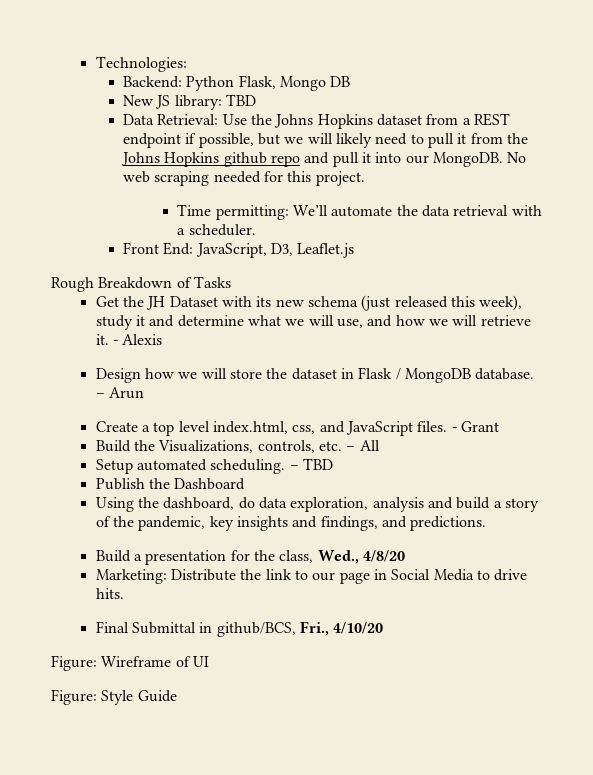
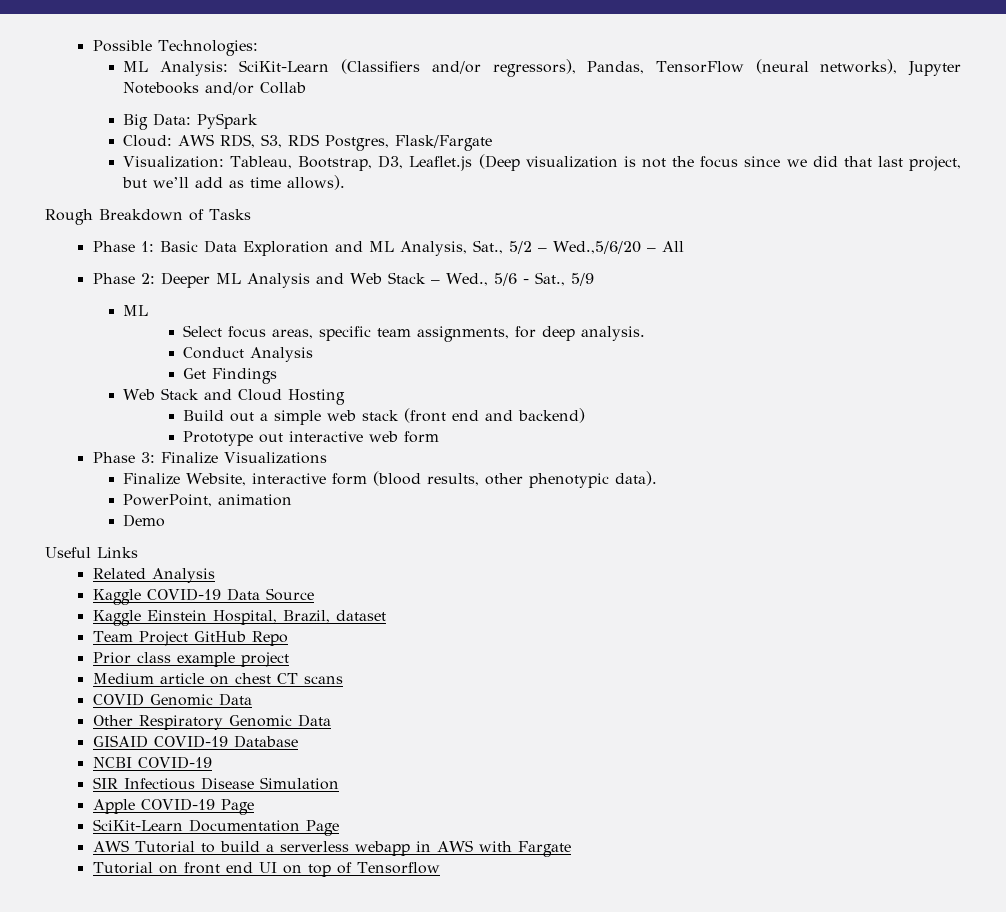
(95, 64) none -> [92,40,152,52] Possible
[123,75,351,91] [123,94,256,110] [123,113,510,129] [123,133,528,148] [121,152,527,167] [123,171,365,186] [177,204,542,220] [177,224,256,236] [123,242,355,258] [51,276,231,292] [95,295,523,311] [95,315,531,330] [95,334,163,345] [95,367,535,383] [95,387,145,399] [95,421,500,436] [95,440,380,453] [95,458,334,474] [95,478,246,490] [95,497,540,512] [95,516,487,531] [95,550,406,565] [95,569,528,584] [95,588,124,599] [95,621,384,637] [51,655,209,671] [51,689,177,705] Backend: Python Flask, Mongo DB // New JS library: TBD // Data Retrieval: Use the Johns Hopkins dataset from a REST endpoint if possible, but we will likely need to pull it from the Johns Hopkins github repo and pull it into our MongoDB. No web scraping needed for this project. // Time permitting: We’ll automate the data retrieval with a scheduler. // Front End: JavaScript, D3, Leaflet.js // Rough Breakdown of Tasks // Get the JH Dataset with its new schema (just released this week), study it and determine what we will use, and how we will retrieve it. - Alexis // Design how we will store the dataset in Flask / MongoDB database. – Arun // Create a top level index.html, css, and JavaScript files. - Grant // Build the Visualizations, controls, etc. – All // Setup automated scheduling. – TBD // Publish the Dashboard // Using the dashboard, do data exploration, analysis and build a story of the pandemic, key insights and findings, and predictions. // Build a presentation for the class, Wed., 4/8/20 // Marketing: Distribute the link to our page in Social Media to drive hits. // Final Submittal in github/BCS, Fri., 4/10/20 // Figure: Wireframe of UI // Figure: Style Guide -> [123,59,961,77] [123,82,307,95] [123,113,259,130] [123,134,492,151] [123,154,961,171] [122,175,346,190] [45,209,251,225] [92,240,684,256] [92,272,594,288] [123,305,149,316] [183,325,646,342] [183,347,314,362] [183,368,278,384] [123,388,345,405] [183,408,586,425] [183,431,440,446] [92,452,327,464] [123,471,657,488] [123,494,293,507] [123,514,166,527] [45,547,138,558] [92,568,215,583] [92,588,314,605] [92,610,386,626] [92,631,288,646] [92,652,289,667] [92,673,343,685] [92,693,252,706] [92,714,331,730] [92,735,298,748] [92,756,212,769] [92,777,339,790] [92,798,254,815] [92,819,339,836] [92,840,571,857] [92,862,440,877] ML Analysis: SciKit-Learn (Classifiers and/or regressors), Pandas, TensorFlow (neural networks), Jupyter Notebooks and/or Collab // Big Data: PySpark // Cloud: AWS RDS, S3, RDS Postgres, Flask/Fargate // Visualization: Tableau, Bootstrap, D3, Leaflet.js (Deep visualization is not the focus since we did that last project, but we’ll add as time allows). // Rough Breakdown of Tasks // Phase 1: Basic Data Exploration and ML Analysis, Sat., 5/2 – Wed.,5/6/20 – All // Phase 2: Deeper ML Analysis and Web Stack – Wed., 5/6 - Sat., 5/9 // ML // Select focus areas, specific team assignments, for deep analysis. // Conduct Analysis // Get Findings // Web Stack and Cloud Hosting // Build out a simple web stack (front end and backend) // Prototype out interactive web form // Phase 3: Finalize Visualizations // Finalize Website, interactive form (blood results, other phenotypic data). // PowerPoint, animation // Demo // Useful Links // Related Analysis // Kaggle COVID-19 Data Source // Kaggle Einstein Hospital, Brazil, dataset // Team Project GitHub Repo // Prior class example project // Medium article on chest CT scans // COVID Genomic Data // Other Respiratory Genomic Data // GISAID COVID-19 Database // NCBI COVID-19 // SIR Infectious Disease Simulation // Apple COVID-19 Page // SciKit-Learn Documentation Page // AWS Tutorial to build a serverless webapp in AWS with Fargate // Tutorial on front end UI on top of Tensorflow

